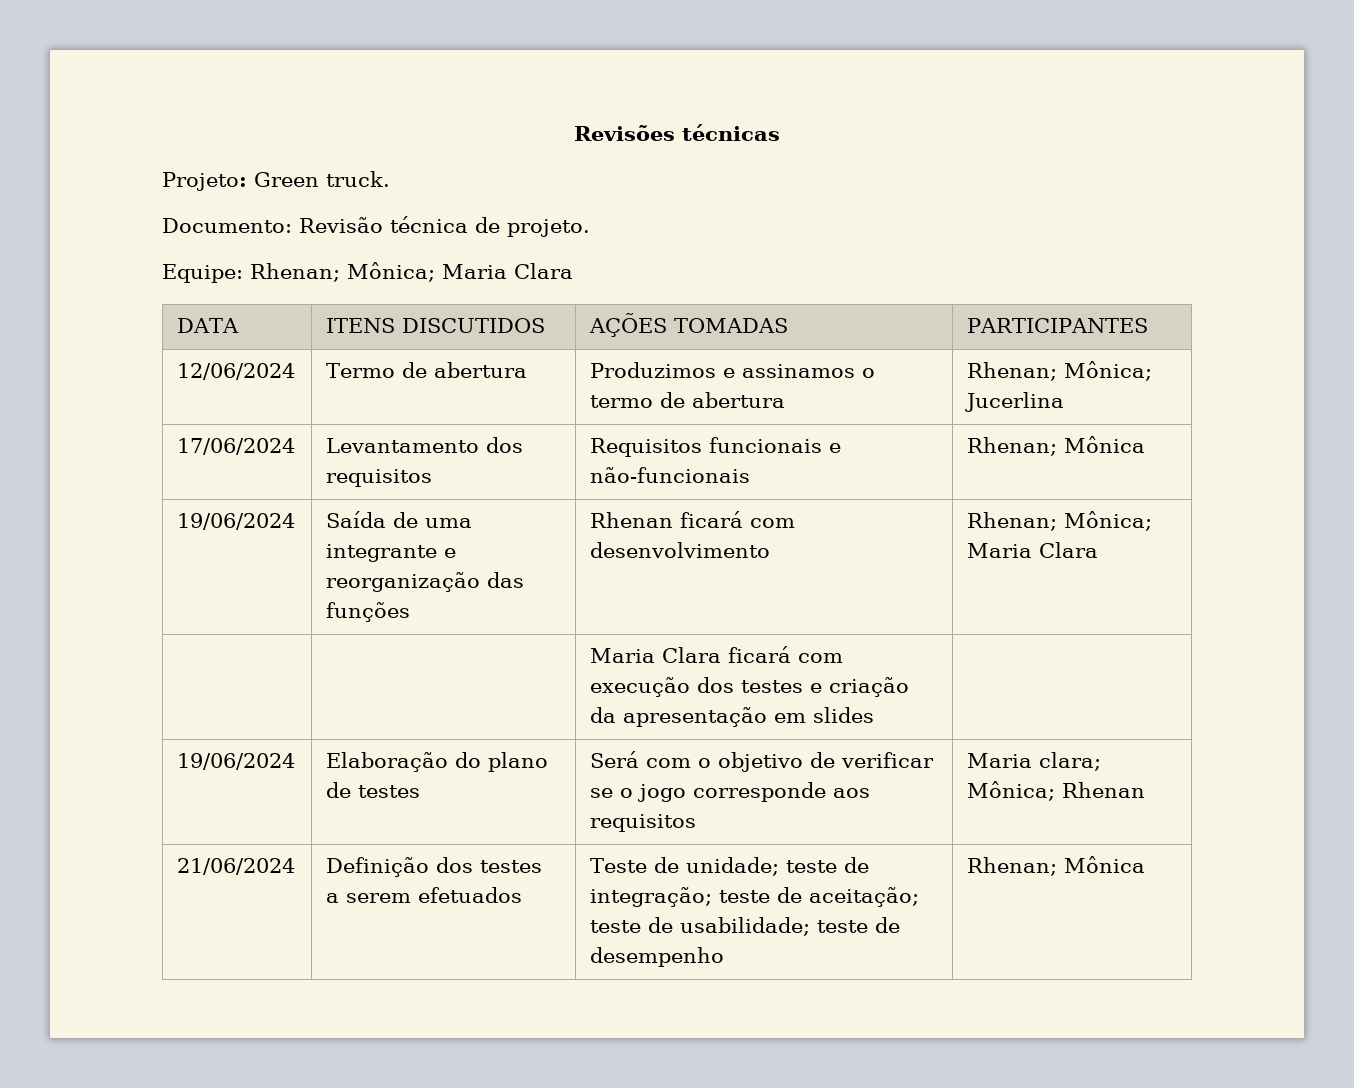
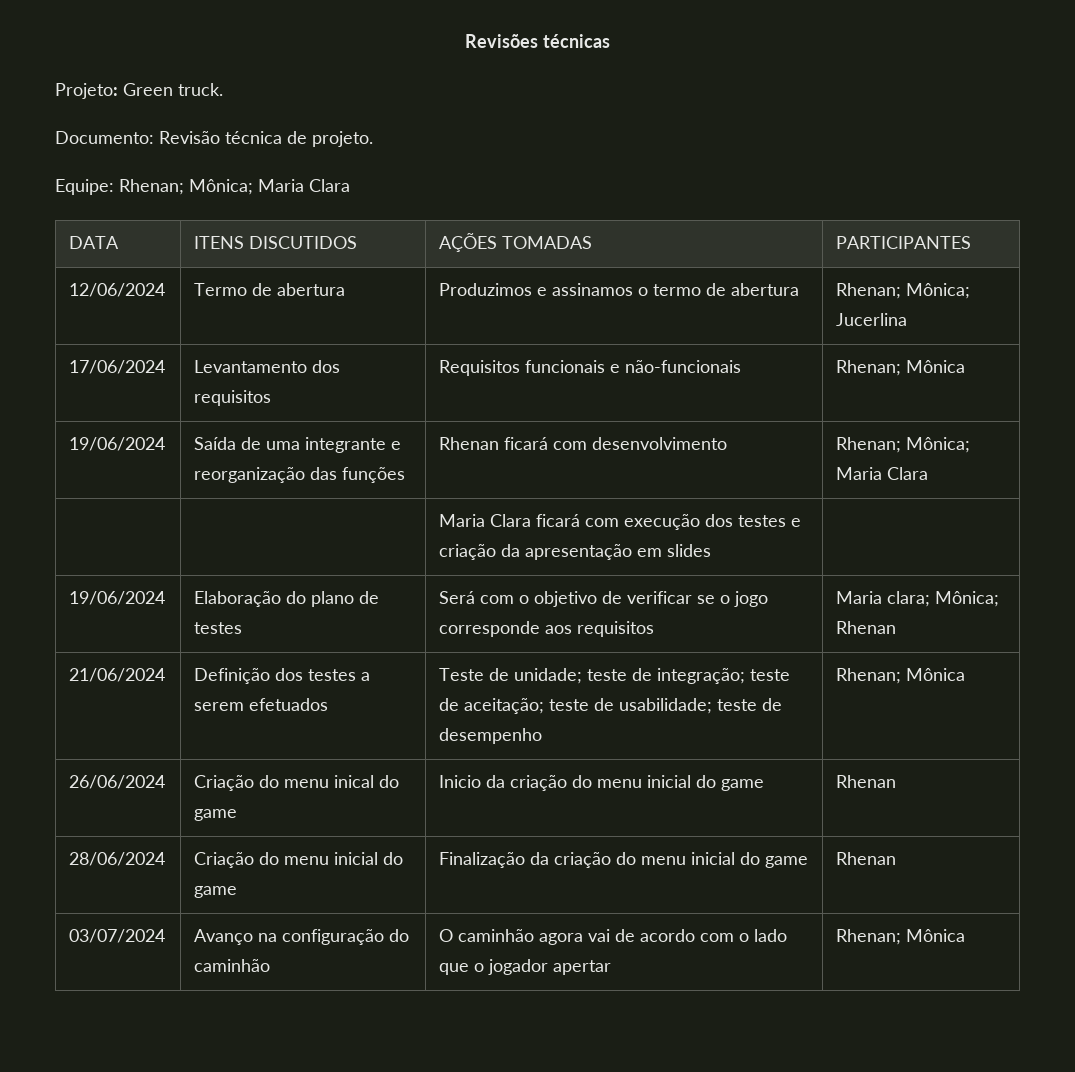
(1146, 864) none -> [69,775,166,789] [194,775,400,791] [194,809,238,821] [439,775,765,791] [836,775,897,788] [69,852,166,866] [194,852,404,868] [194,886,238,898] [439,852,809,868] [836,852,897,865] [69,929,166,943] [194,929,410,945] [194,959,271,972] [439,929,788,945] [439,959,612,975] [836,929,966,945] // 26/06/2024 | Criação do menu inical do game | Inicio da criação do menu inicial do game | Rhenan // 28/06/2024 | Criação do menu inicial do game | Finalização da criação do menu inicial do game | Rhenan // 03/07/2024 | Avanço na configuração do caminhão | O caminhão agora vai de acordo com o lado que o jogador apertar | Rhenan; Mônica

